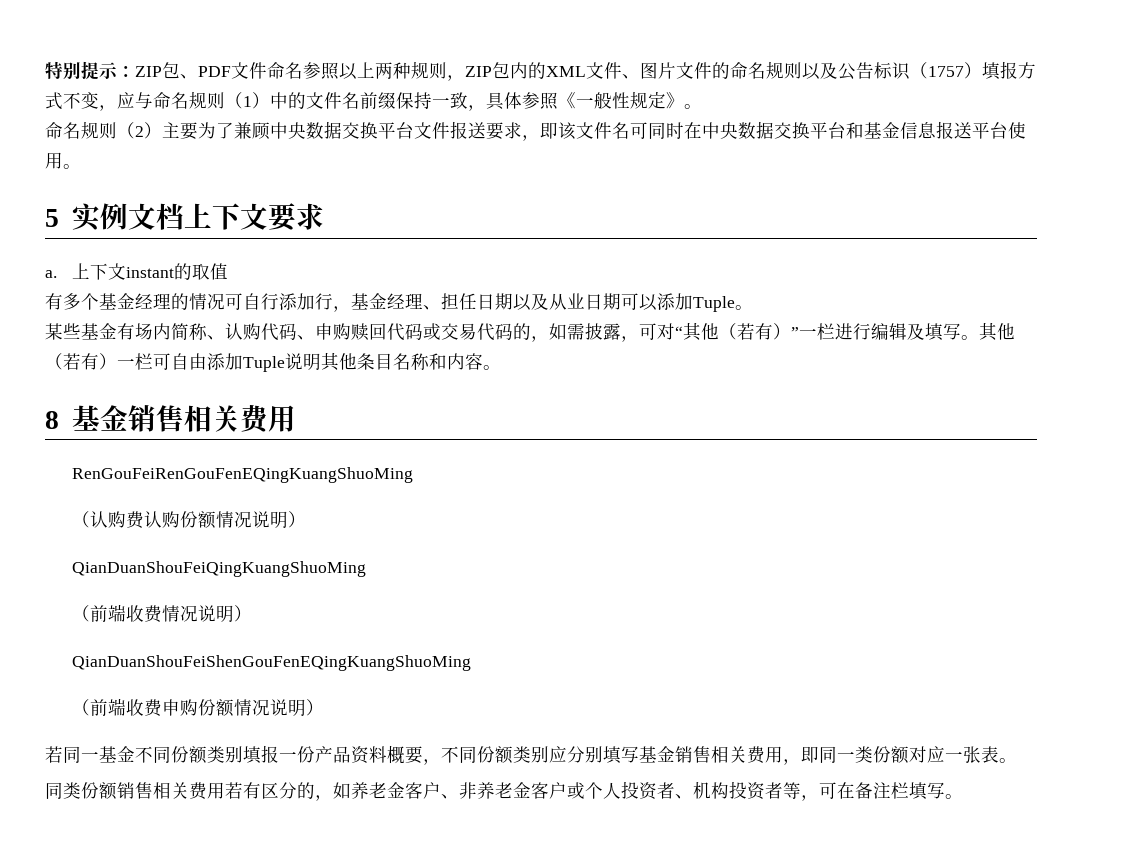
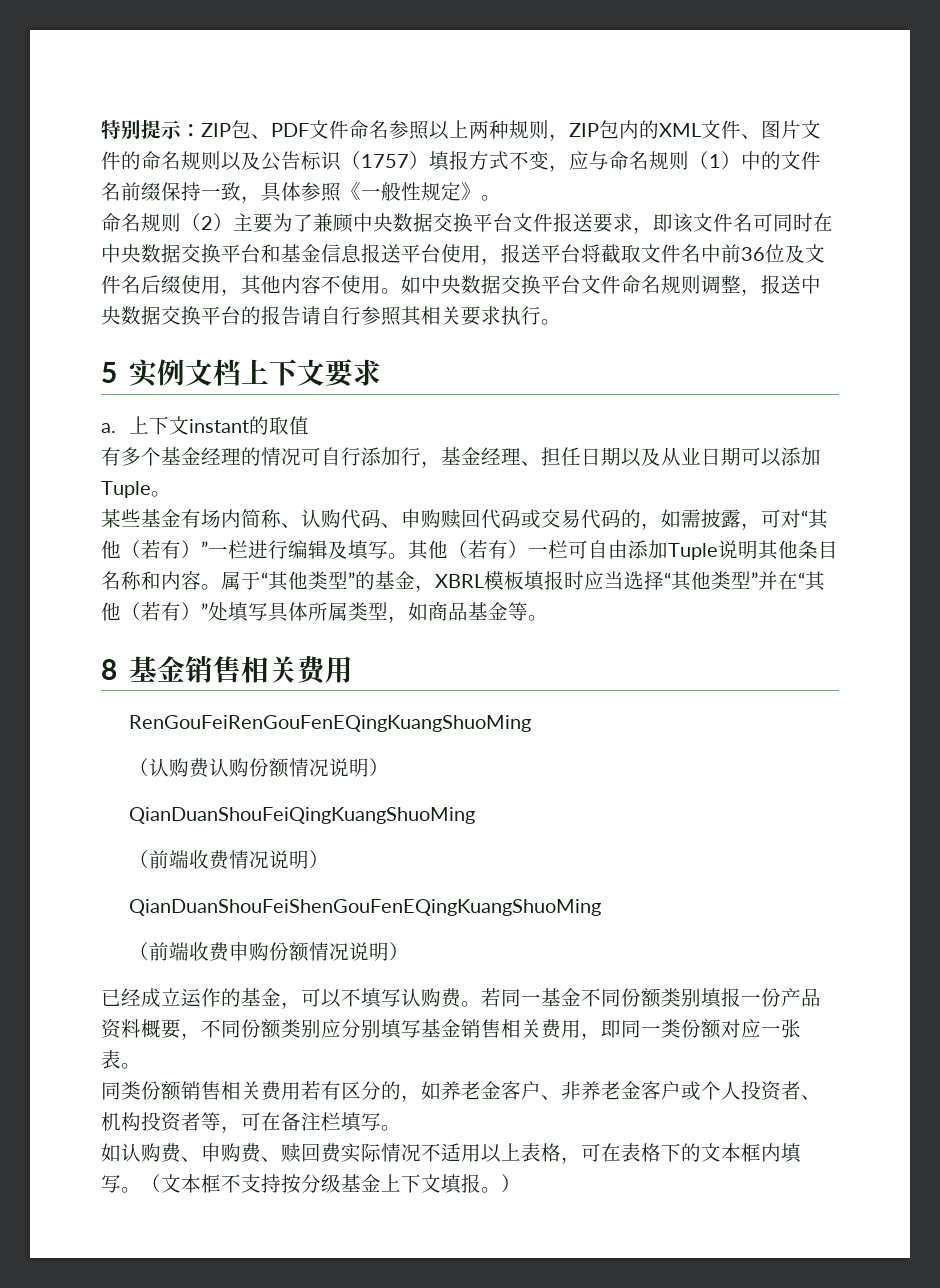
(63, 160) none -> [481,244,825,265] [101,275,821,296] [101,306,541,326] ，报送平台将截取文件名中前36位及文件名后缀使用，其他内容不使用。如中央数据交换平台文件命名规则调整，报送中央数据交换平台的报告请自行参照其相关要求执行
(501, 367) none -> [221,571,826,592] [101,602,548,623] 属于“其他类型”的基金，XBRL模板填报时应当选择“其他类型”并在“其他（若有）”处填写具体所属类型，如商品基金等。
(325, 707) none -> [101,988,481,1009] 已经成立运作的基金，可以不填写认购费。
(963, 796) none -> [101,1143,802,1164] [101,1174,521,1194] // 如认购费、申购费、赎回费实际情况不适用以上表格，可在表格下的文本框内填写。（文本框不支持按分级基金上下文填报。）

